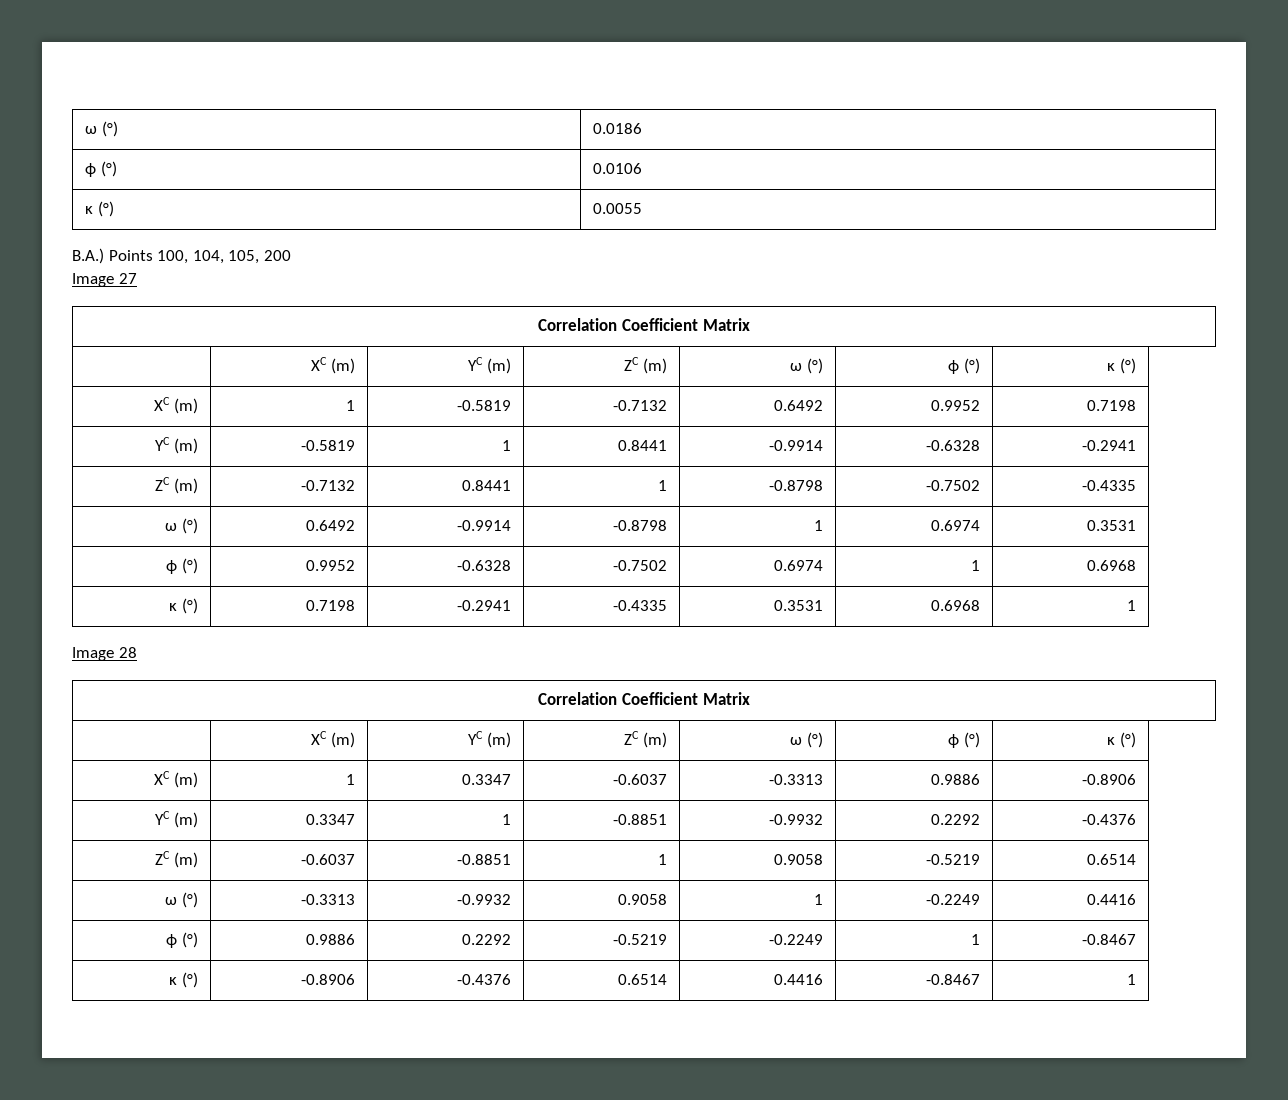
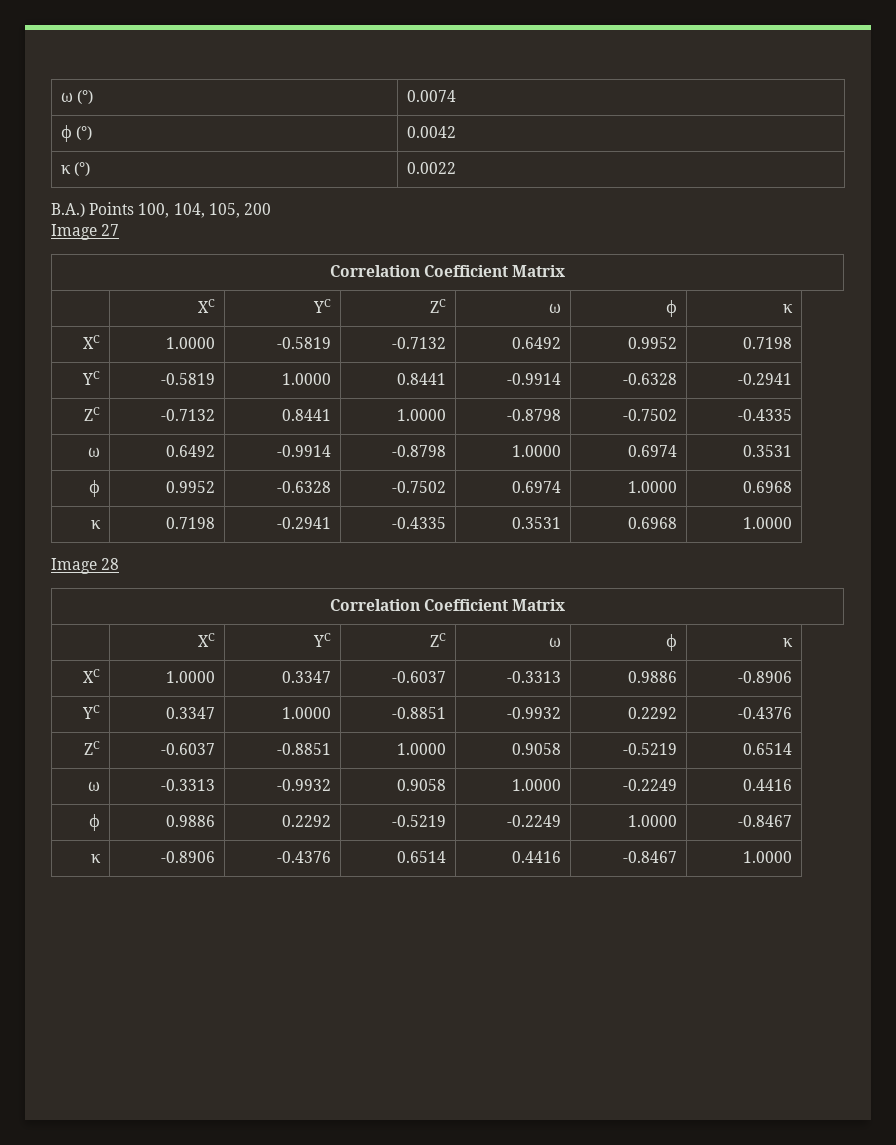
[85,121,118,137] [593,123,643,134] [85,161,117,177] [593,163,643,174] [85,201,114,217] [593,203,643,214] ω (°) | 0.0186 // ϕ (°) | 0.0106 // κ (°) | 0.0055 -> [60,90,93,104] [406,90,456,102] [60,125,92,142] [406,126,456,138] [60,162,90,176] [406,162,456,174] ω (°) | 0.0074 // ϕ (°) | 0.0042 // κ (°) | 0.0022
[330,358,355,374] [468,357,511,374] [624,357,667,374] [790,358,823,374] [948,358,980,374] [1107,358,1136,374] [154,397,198,414] [345,400,355,411] (m) | YC (m) | ZC (m) | ω (°) | ϕ (°) | κ (°) // XC (m) | 1 -> [313,299,332,313] [430,299,447,313] [549,303,562,313] [666,300,678,317] [783,304,794,313] [83,335,101,349] [166,337,216,349] | YC | ZC | ω | ϕ | κ // XC | 1.0000
[173,438,198,454] [300,440,355,451] [501,440,511,451] (m) | -0.5819 | 1 -> [161,373,216,385] [282,373,332,385] | -0.5819 | 1.0000
[173,478,198,494] (m) -> (101, 414) none
[657,480,667,491] 1 -> [397,409,447,421] 1.0000
[181,518,198,534] (°) -> (101, 452) none
[813,520,823,531] 1 -> [512,445,562,457] 1.0000
[181,558,198,574] (°) -> (101, 488) none
[970,560,980,571] 1 -> [628,481,678,493] 1.0000
[181,598,198,614] (°) -> (102, 524) none
[1126,600,1136,611] 1 -> [743,517,793,529] 1.0000
[330,732,355,748] [468,731,511,748] [624,731,667,748] [790,732,823,748] [948,732,980,748] [1107,732,1136,748] [154,771,198,788] [345,774,355,785] (m) | YC (m) | ZC (m) | ω (°) | ϕ (°) | κ (°) // XC (m) | 1 -> [313,633,332,647] [430,633,447,647] [549,637,562,647] [666,634,678,651] [783,638,794,647] [83,669,101,683] [166,671,216,683] | YC | ZC | ω | ϕ | κ // XC | 1.0000
[173,812,198,828] [305,814,355,825] [501,814,511,825] (m) | 0.3347 | 1 -> [166,707,216,719] [282,707,332,719] | 0.3347 | 1.0000
[173,852,198,868] (m) -> (101, 748) none
[657,854,667,865] 1 -> [397,743,447,755] 1.0000
[181,892,198,908] (°) -> (101, 786) none
[813,894,823,905] 1 -> [512,779,562,791] 1.0000
[181,932,198,948] (°) -> (101, 822) none
[970,934,980,945] 1 -> [628,815,678,827] 1.0000
[181,972,198,988] (°) -> (102, 858) none
[1126,974,1136,985] 1 -> [743,851,793,863] 1.0000

